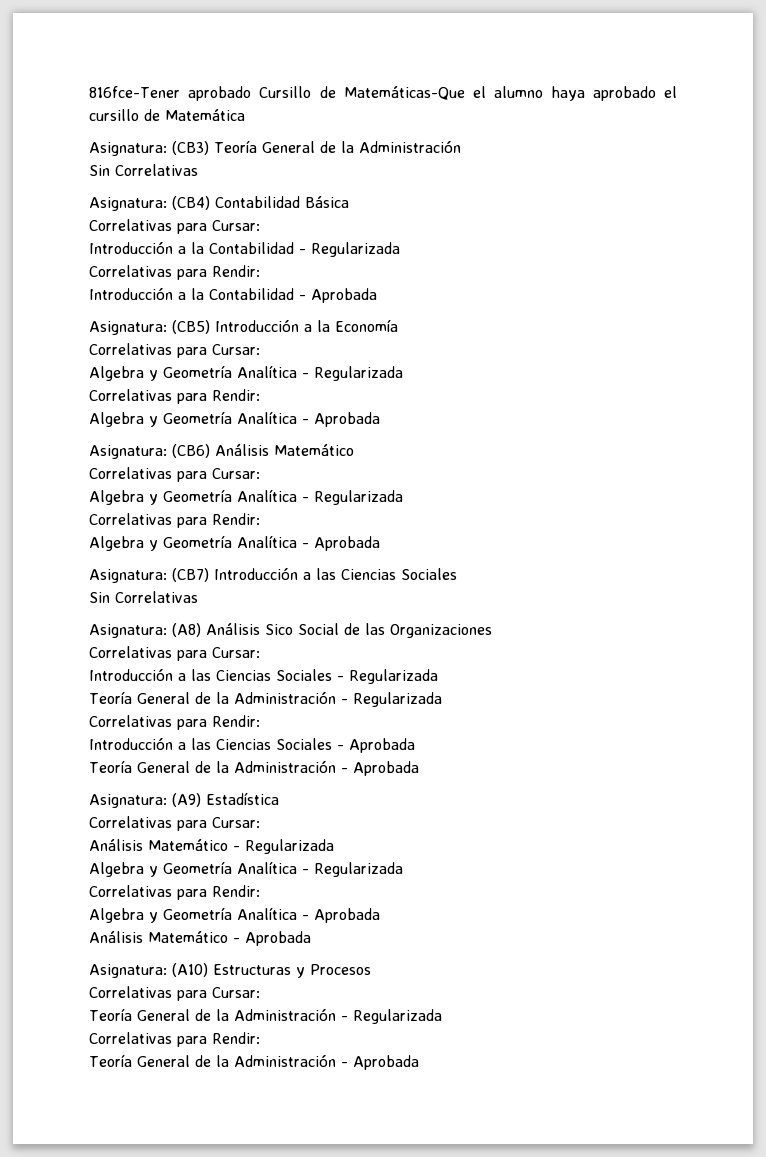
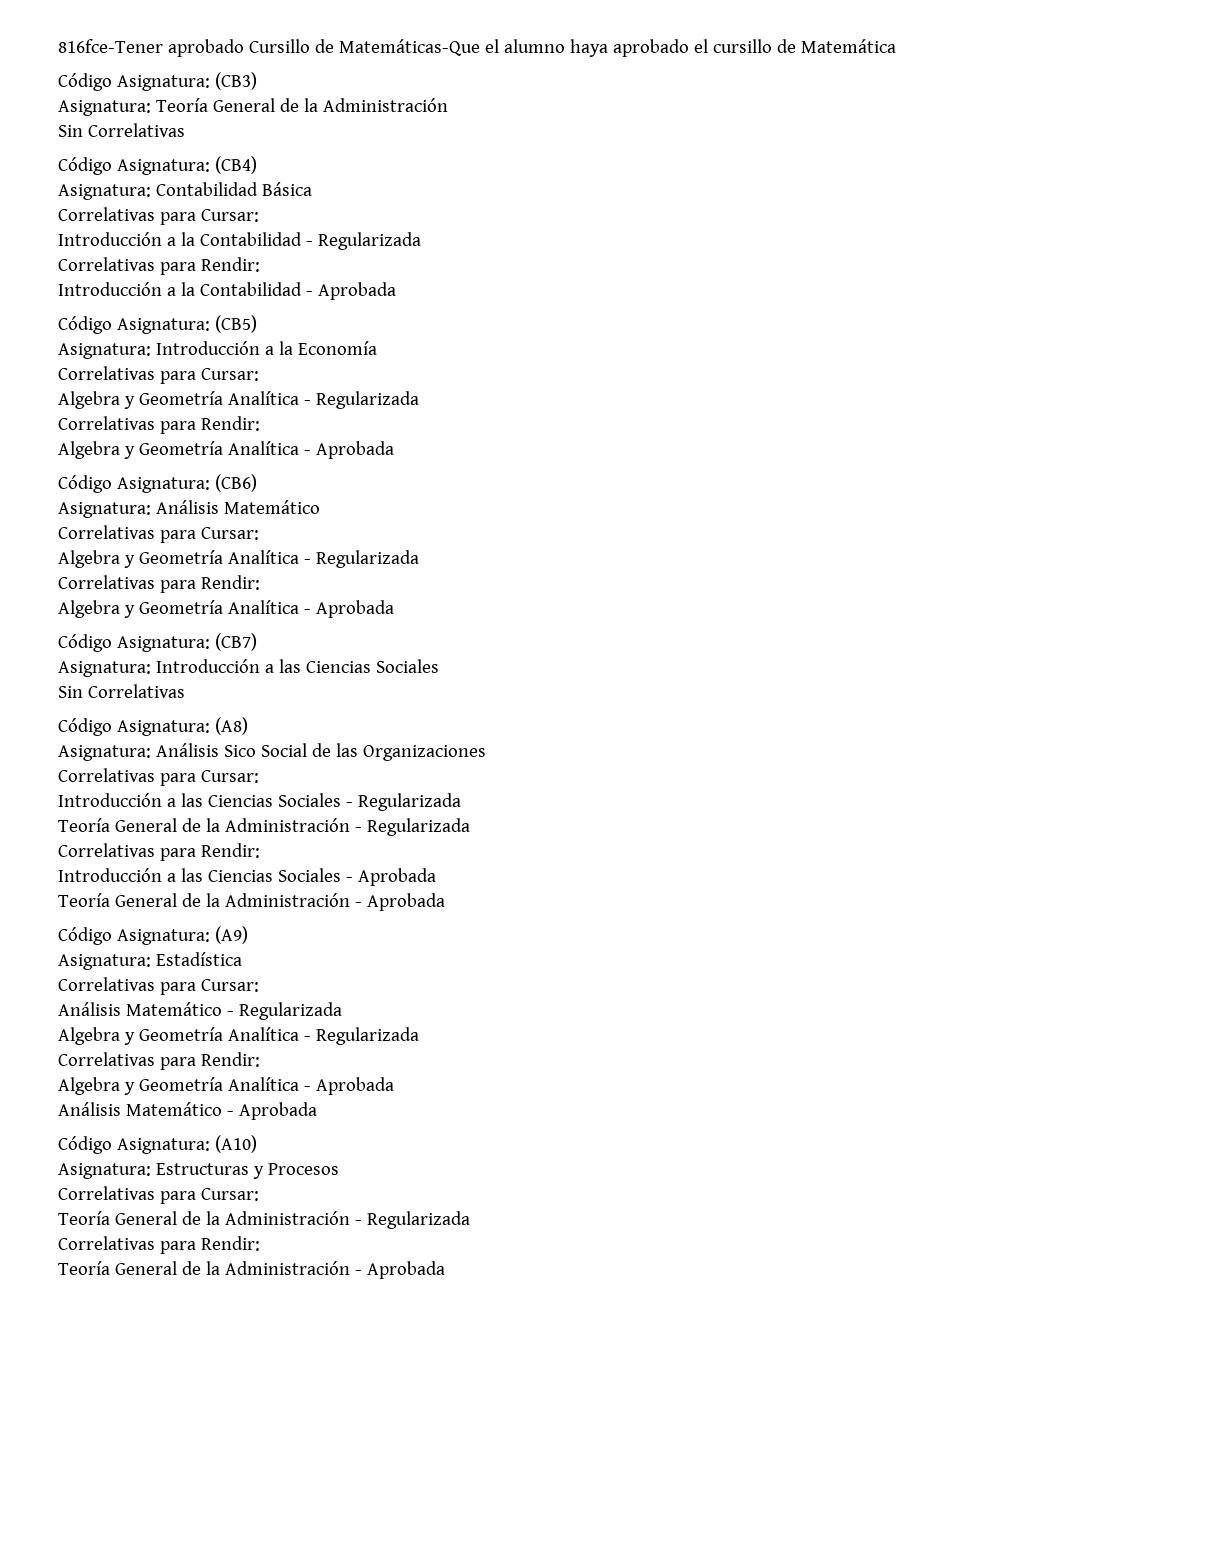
(245, 115) none -> [58,73,112,91] Código
(209, 148) none -> [58,100,151,116] // Asignatura:
(198, 170) none -> [58,157,112,175] Código
(210, 203) none -> [58,184,151,200] // Asignatura:
(377, 295) none -> [58,316,112,334] Código
(210, 327) none -> [58,343,151,359] // Asignatura:
(380, 419) none -> [58,475,112,493] Código
(210, 451) none -> [58,502,151,518] // Asignatura:
(380, 543) none -> [58,634,112,652] Código
(209, 575) none -> [58,661,151,677] // Asignatura:
(198, 597) none -> [58,718,112,736] Código
(201, 630) none -> [58,745,151,761] // Asignatura:
(419, 768) none -> [58,927,112,945] Código
(201, 800) none -> [58,954,151,970] // Asignatura:
(311, 938) none -> [58,1136,112,1154] Código
(208, 970) none -> [58,1163,151,1179] // Asignatura:

